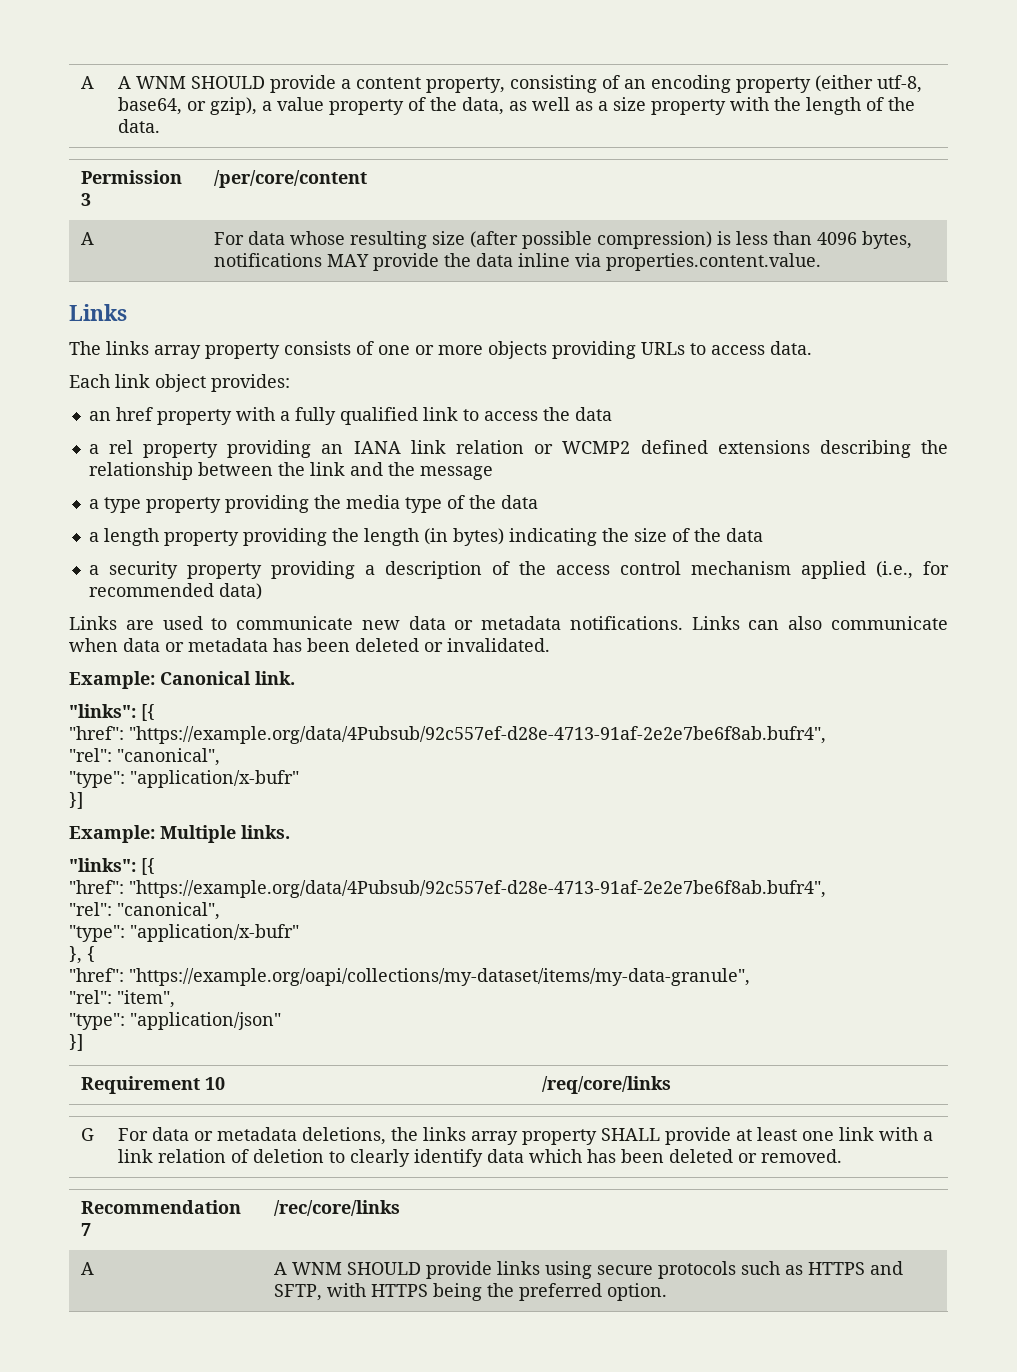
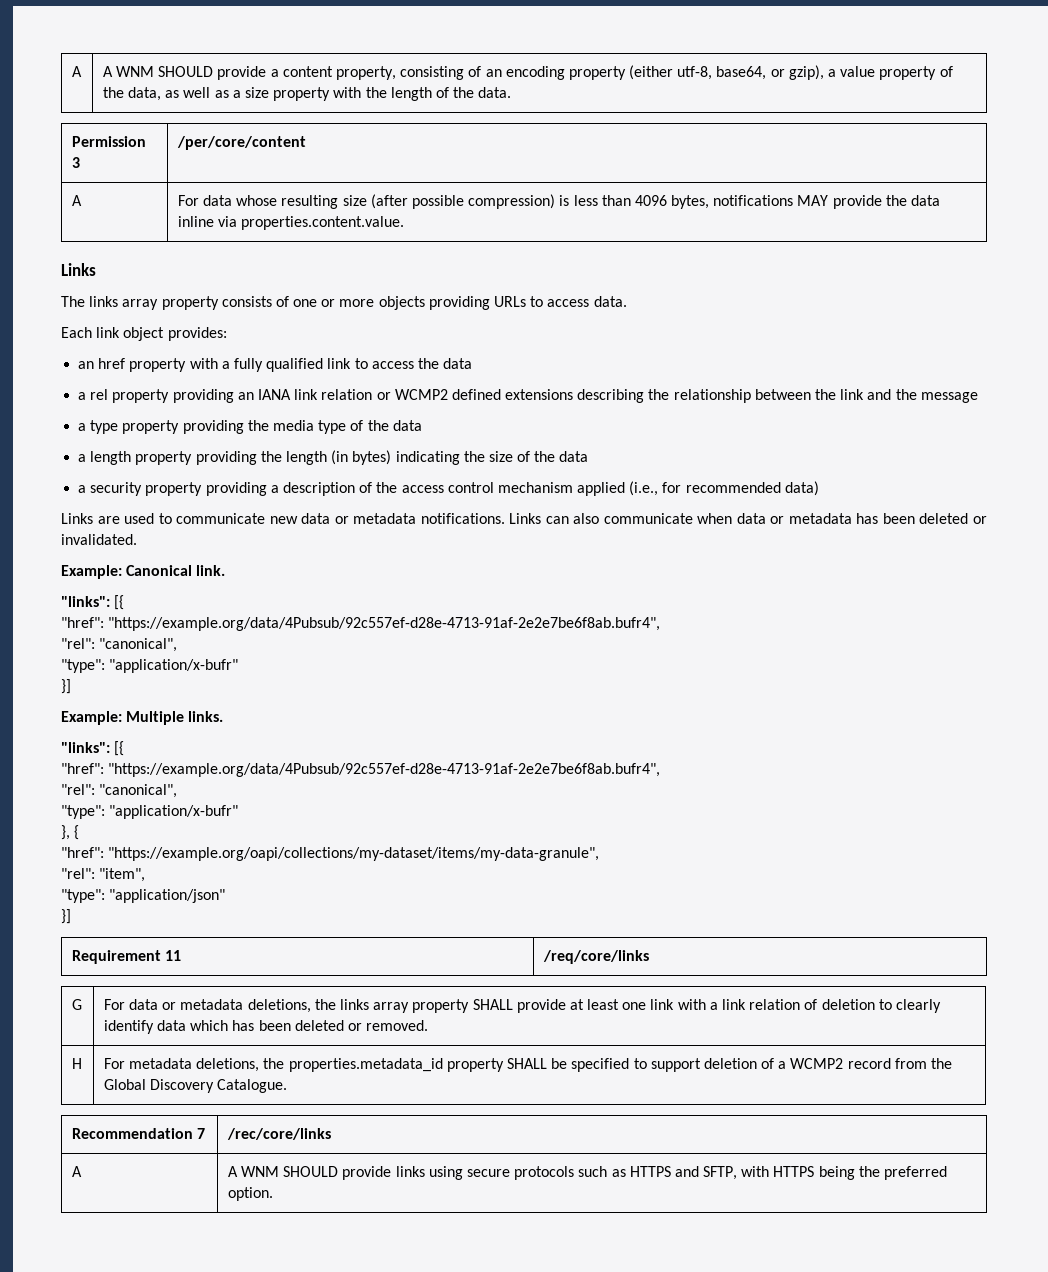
[204,1077,225,1090] 10 -> [165,950,182,961] 11
(842, 1156) none -> [71,1058,82,1069] [103,1058,953,1072] [103,1079,288,1093] // H | For metadata deletions, the properties.metadata_id property SHALL be specified to support deletion of a WCMP2 record from the Global Discovery Catalogue.

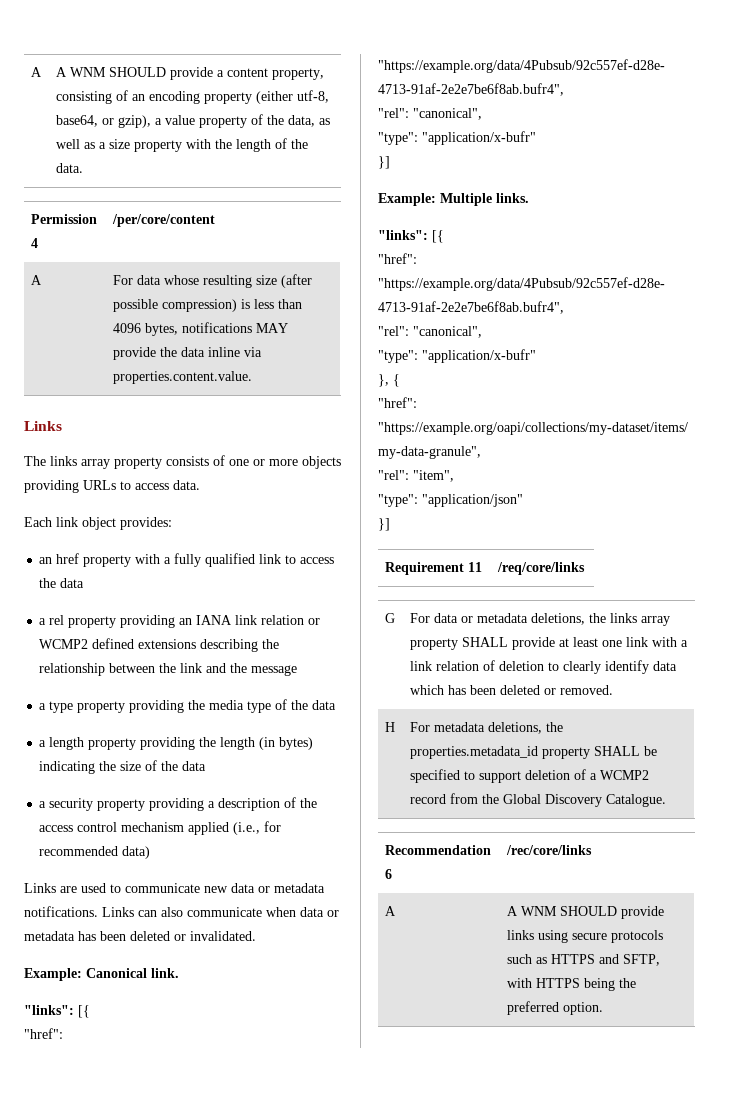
[71,157,80,168] 3 -> [31,238,39,248] 4
[197,1128,206,1139] 7 -> [385,869,393,879] 6

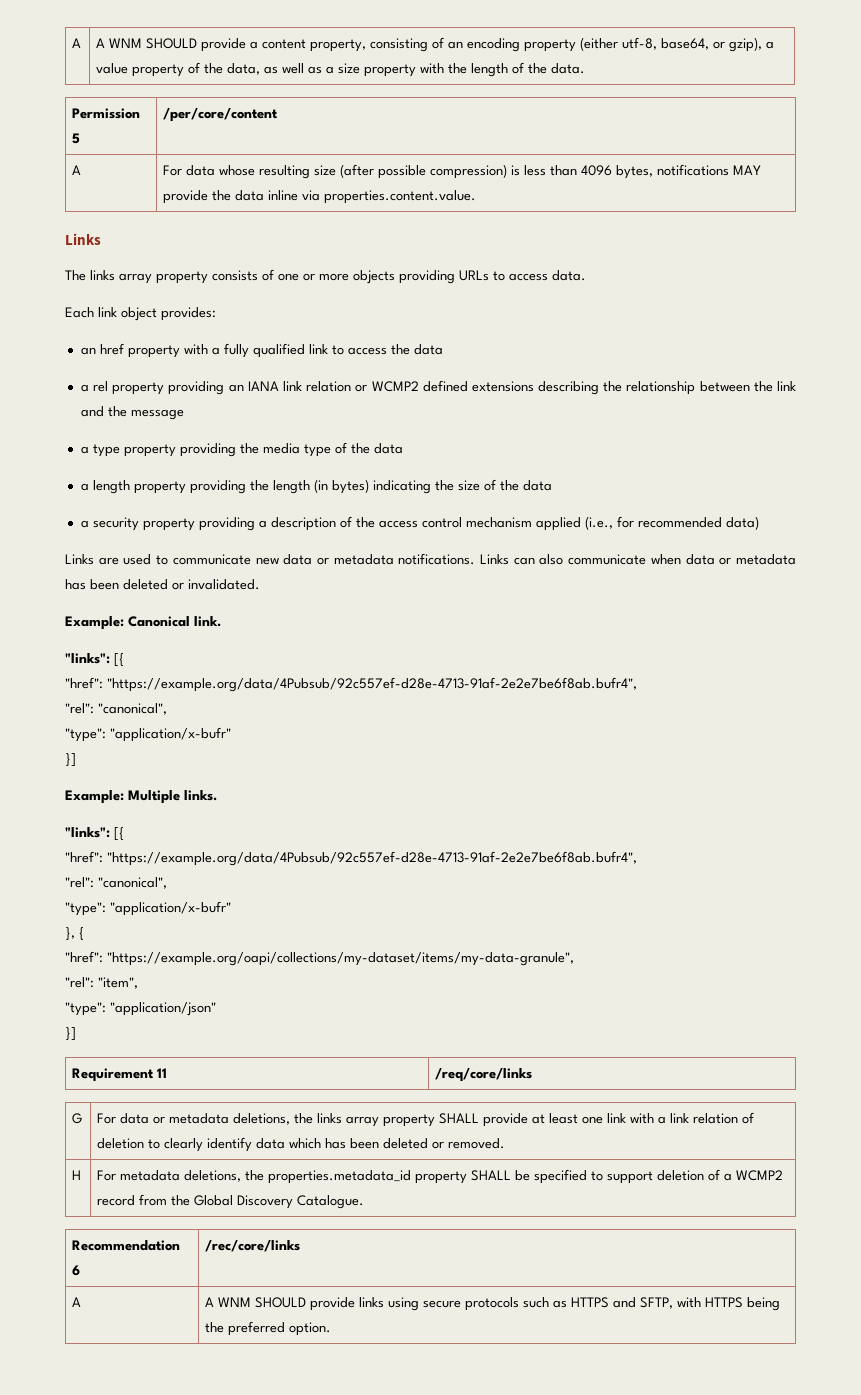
[31,238,39,248] 4 -> [72,133,81,144] 5

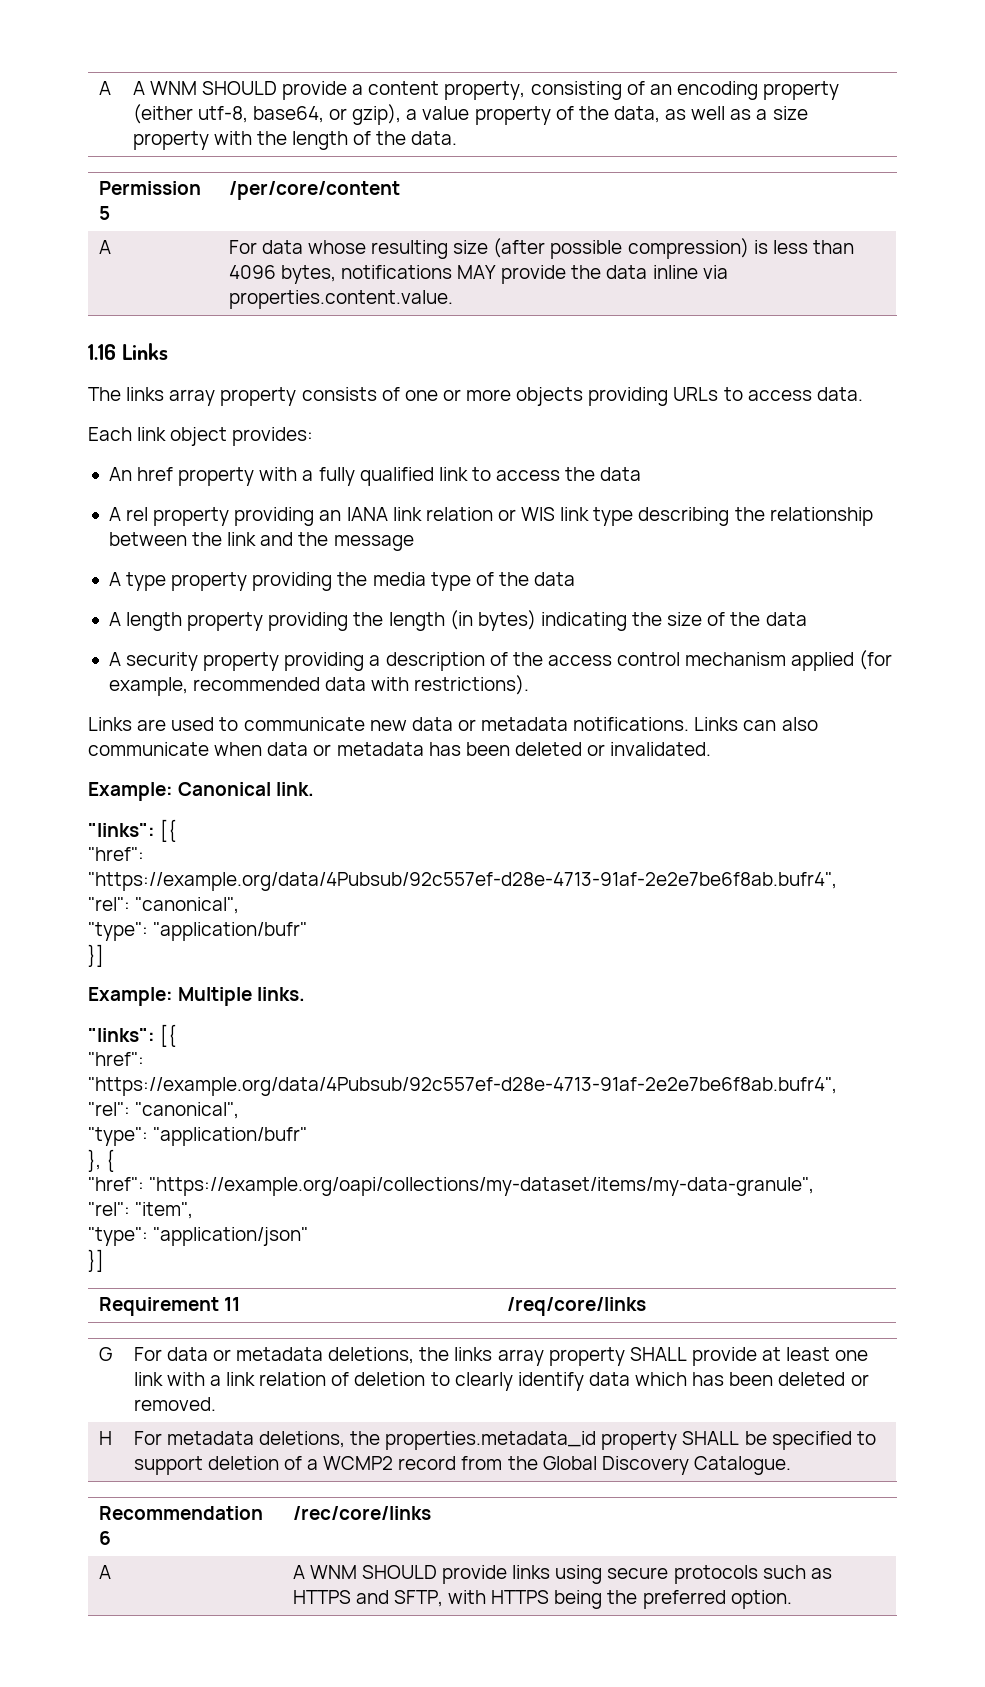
(477, 197) none -> [88,344,116,360] 1.16
[80,347,96,355] an -> [108,467,132,481] An
[80,384,89,392] a -> [108,507,121,521] A
[371,380,534,392] WCMP2 defined extensions -> [521,507,634,526] WIS link type
[80,446,89,454] a -> [108,572,121,586] A
[80,483,89,491] a -> [108,612,121,626] A
[80,520,89,528] a -> [108,652,121,666] A
[584,516,759,530] (i.e., for recommended data) -> [859,650,893,670] [108,675,530,696] (for example, recommended data with restrictions).
[110,727,231,742] "application/x-bufr" -> [153,922,308,941] "application/bufr"
[110,901,231,916] "application/x-bufr" -> [153,1127,308,1146] "application/bufr"

